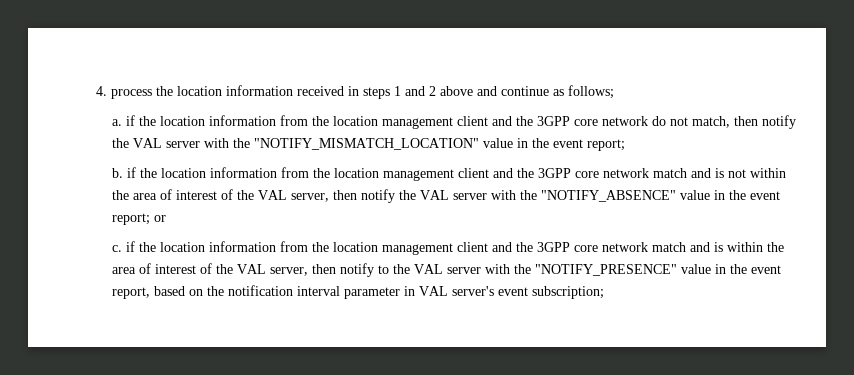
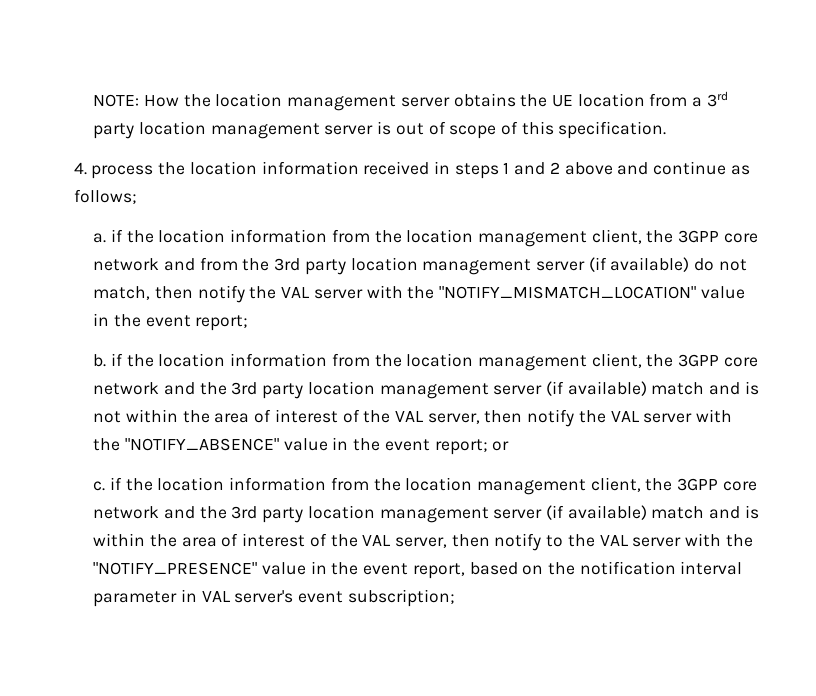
(96, 91) none -> [93,91,728,111] [93,121,667,139] NOTE: How the location management server obtains the UE location from a 3rd party location management server is out of scope of this specification. //
[457,116,649,126] client and the 3GPP core network -> [591,229,758,244] [93,257,690,275] client, the 3GPP core network and from the 3rd party location management server (if available)
[458,168,650,178] client and the 3GPP core network -> [591,353,758,368] [93,381,647,399] client, the 3GPP core network and the 3rd party location management server (if available)
[457,242,649,252] client and the 3GPP core network -> [590,477,757,492] [93,505,647,523] client, the 3GPP core network and the 3rd party location management server (if available)

